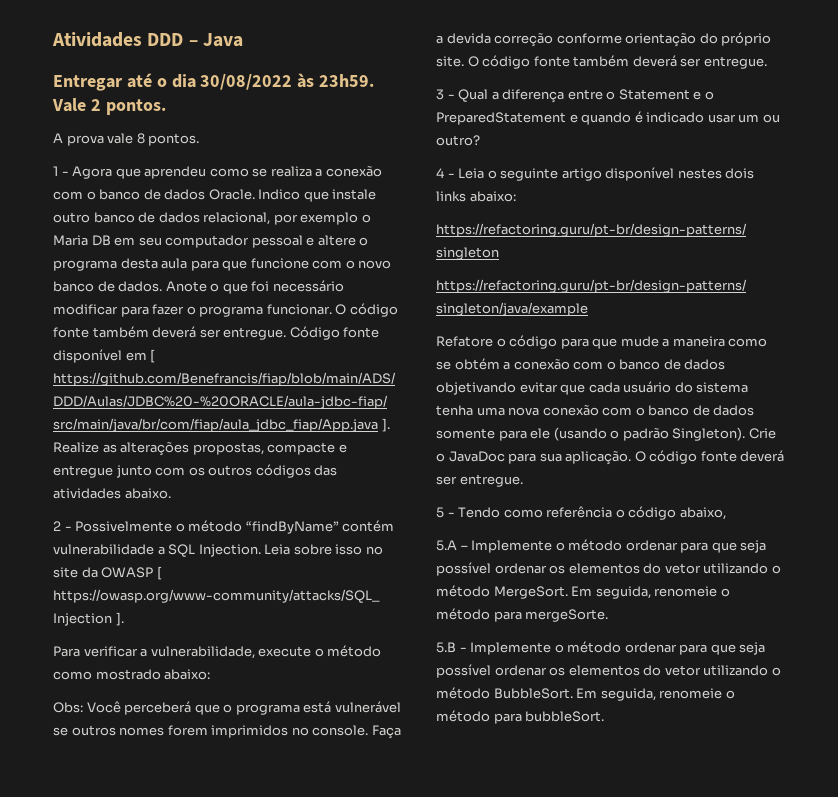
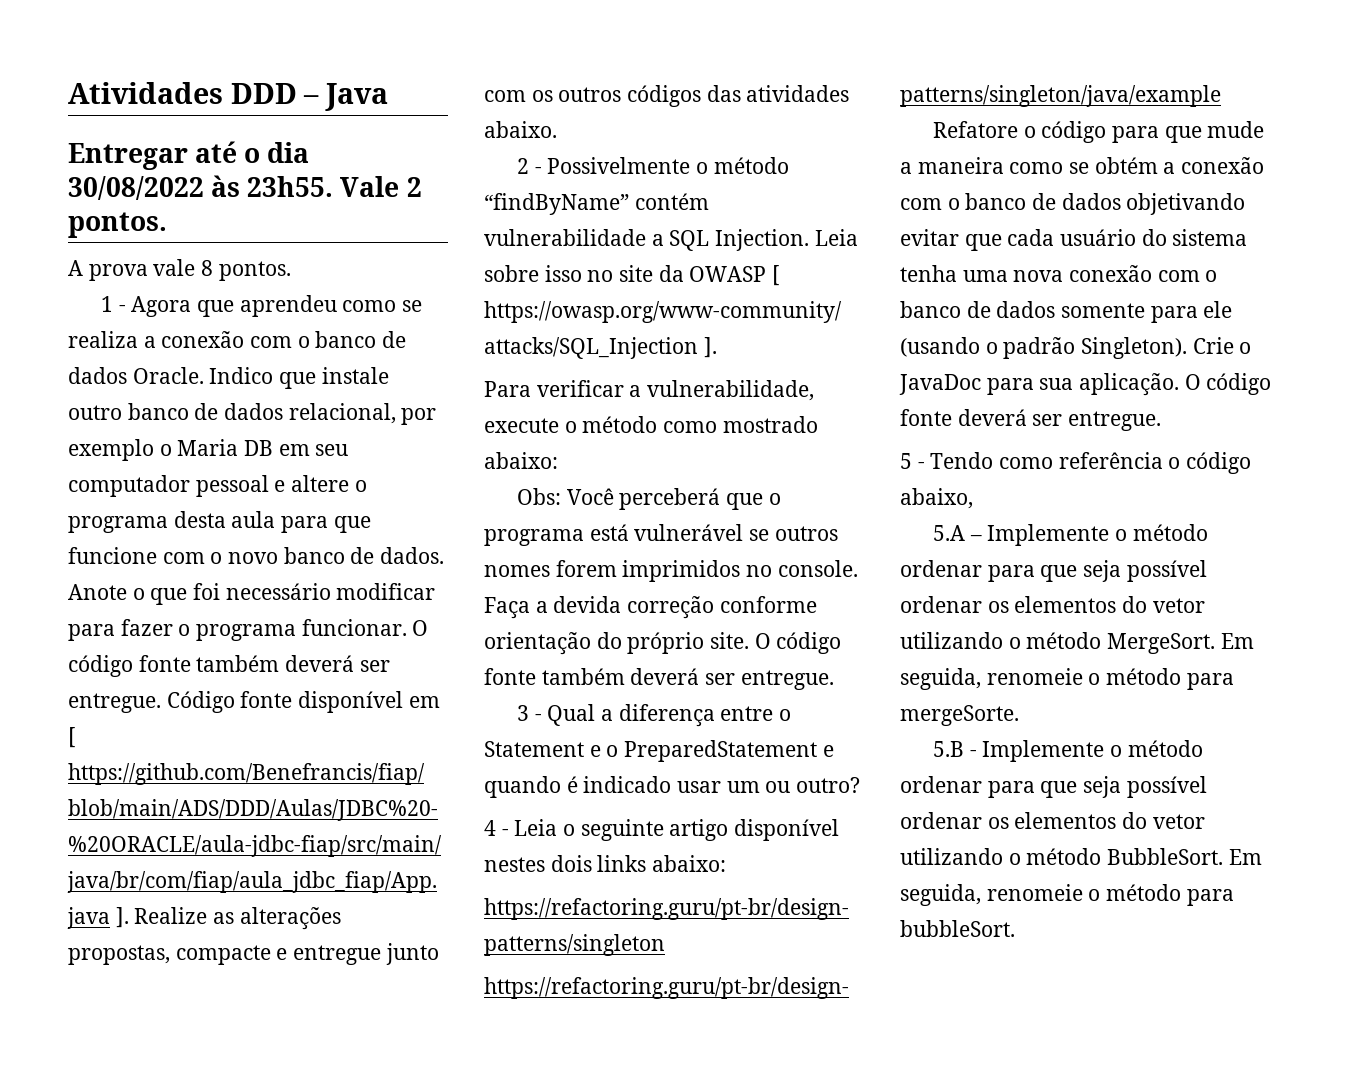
[319,74,375,87] 23h59. -> [247,176,334,197] 23h55.

